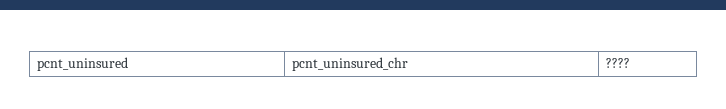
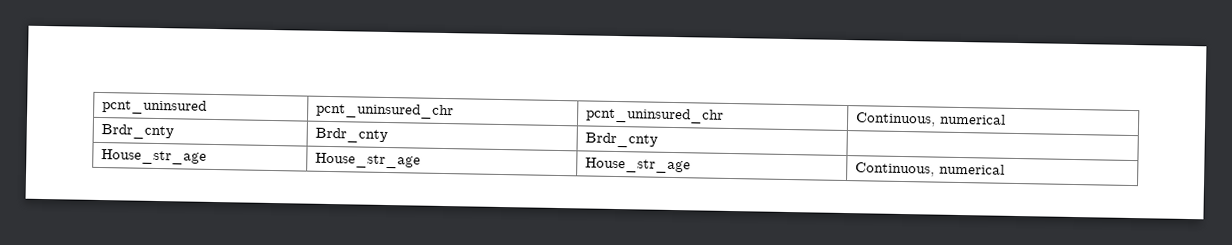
[606,58,631,68] ???? -> [585,107,724,124] [854,112,1006,127] [100,124,174,140] [314,127,388,144] [584,132,658,148] [100,149,207,165] [314,152,421,169] [584,157,691,174] [854,162,1005,177] pcnt_uninsured_chr | Continuous, numerical // Brdr_cnty | Brdr_cnty | Brdr_cnty | // House_str_age | House_str_age | House_str_age | Continuous, numerical

